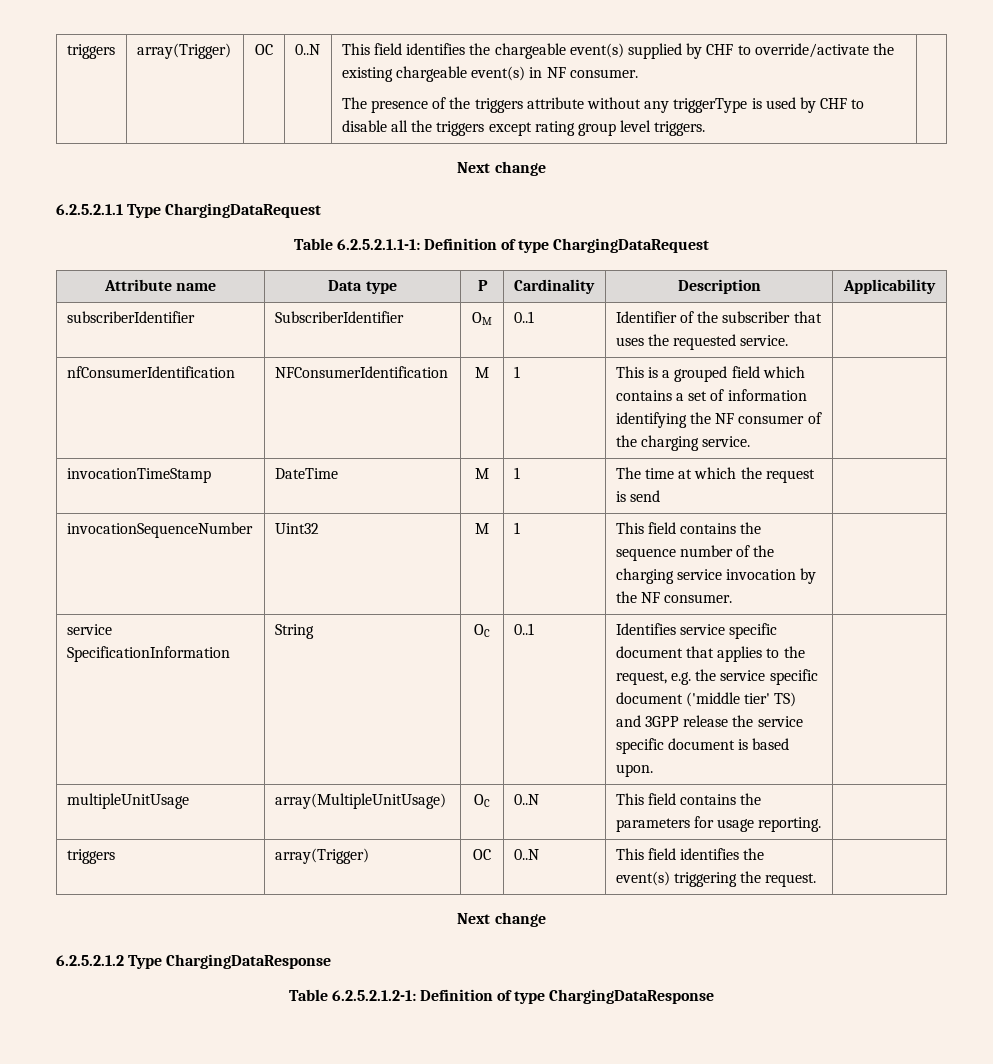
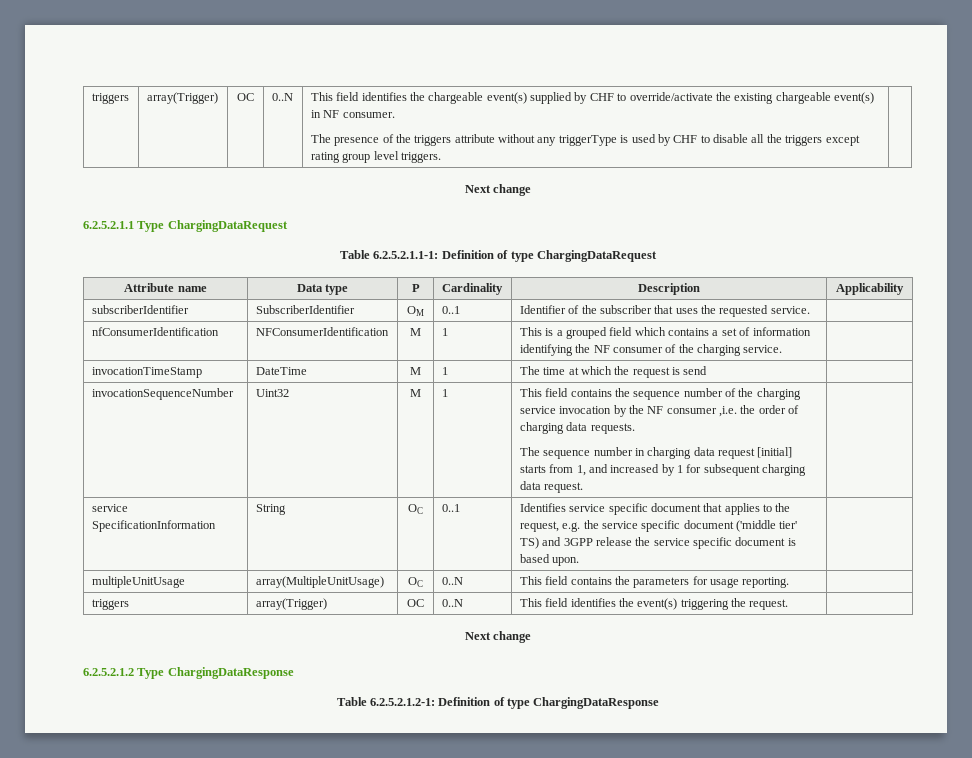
[664,594,733,603] consumer. -> [666,405,800,417] [519,422,635,434] [519,447,793,459] [519,464,807,476] [519,481,584,493] consumer ,i.e. the order of charging data requests. // The sequence number in charging data request [initial] starts from 1, and increased by 1 for subsequent charging data request.

